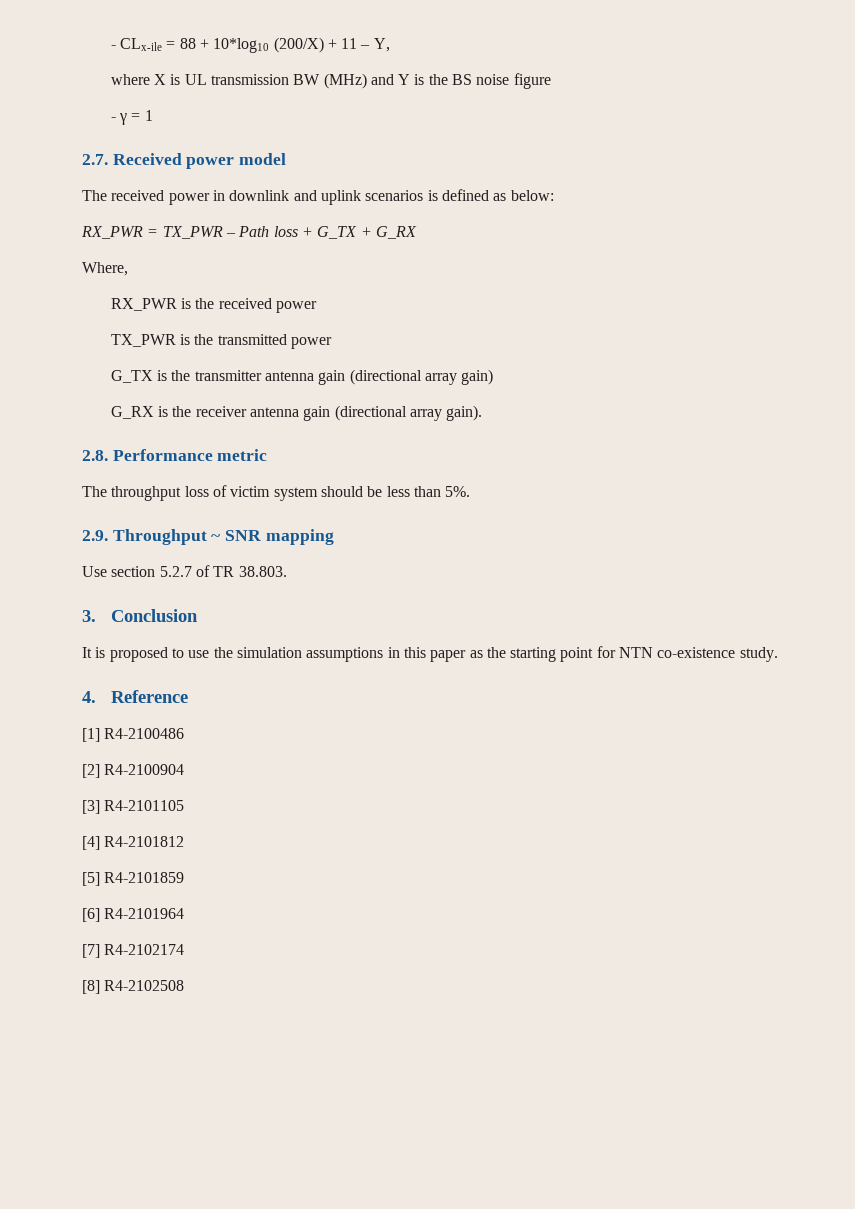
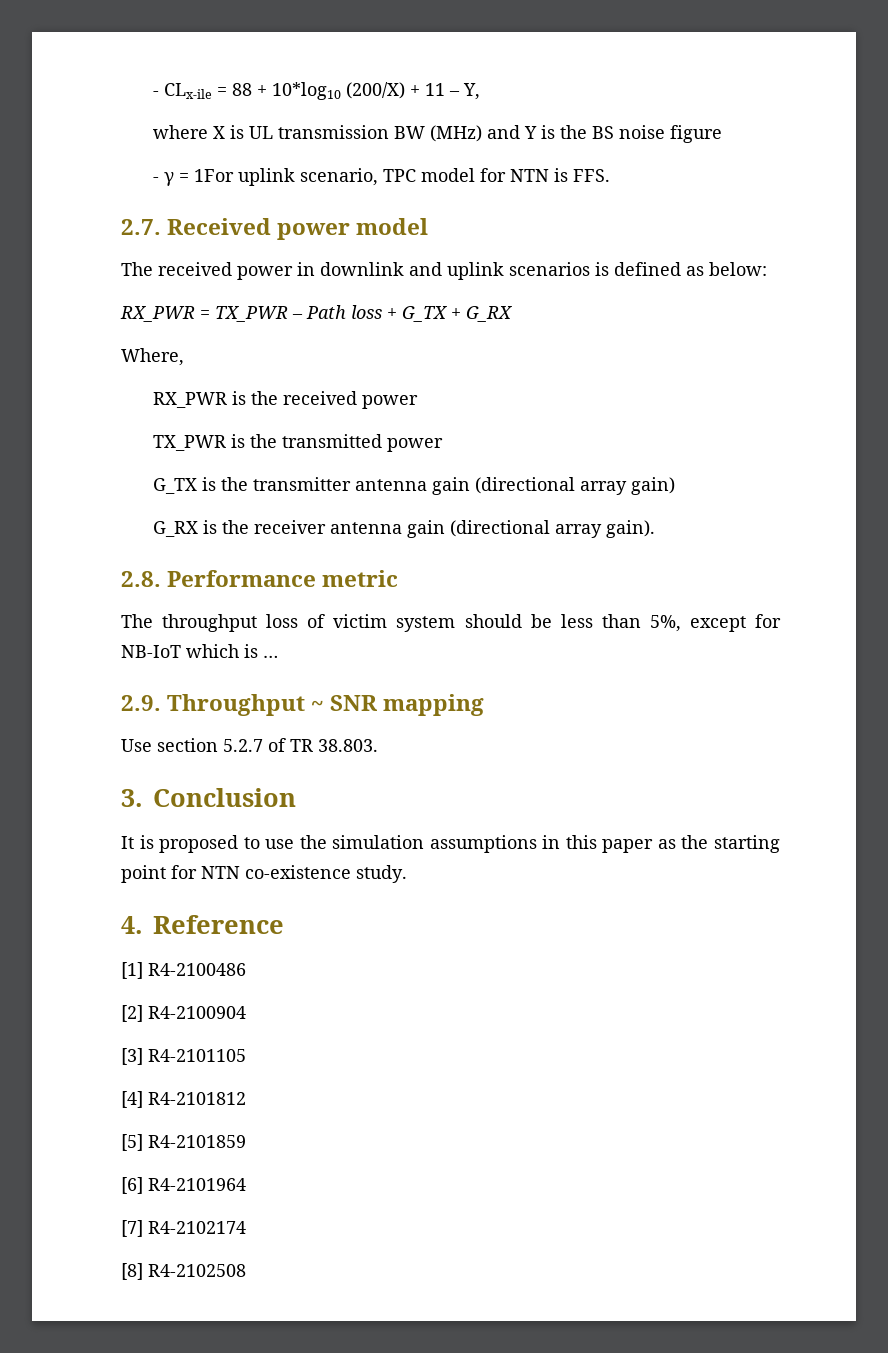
[144,110,153,121] 1 -> [193,168,610,186] 1For uplink scenario, TPC model for NTN is FFS.
[445,486,471,497] 5%. -> [649,614,782,632] [121,644,278,658] 5%, except for NB-IoT which is …

